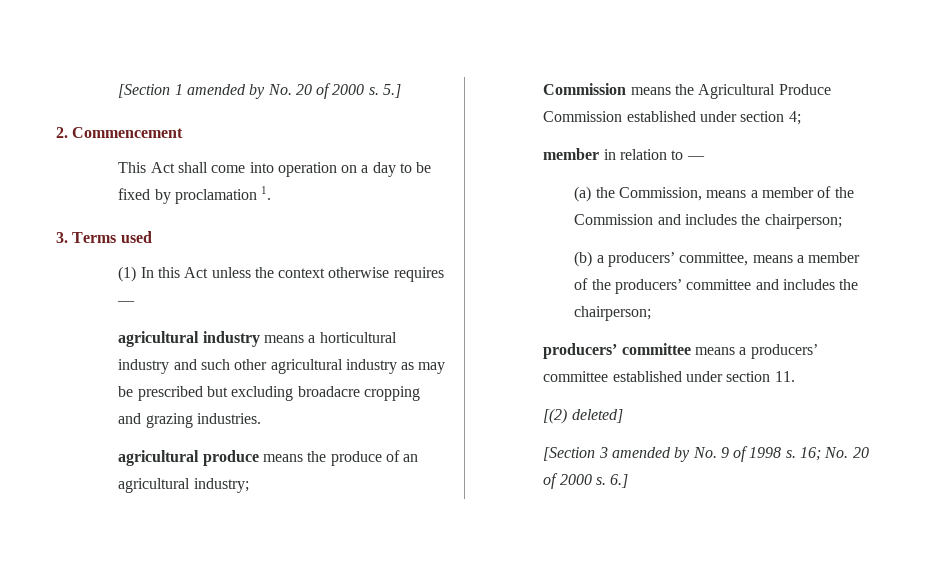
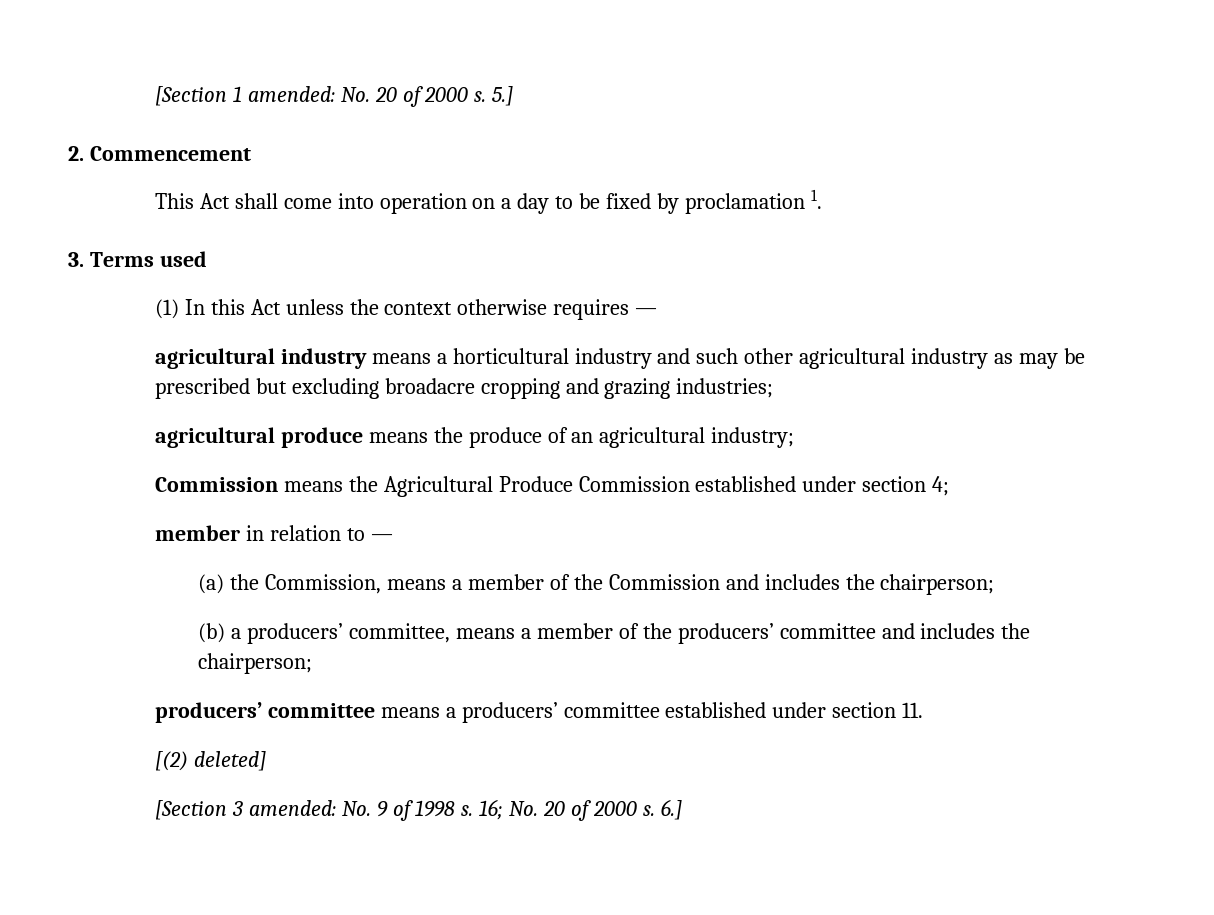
[186,84,266,99] amended by -> [247,86,335,102] amended:
[196,413,261,424] industries. -> [676,378,774,398] industries;
[611,447,691,462] amended by -> [248,800,336,816] amended:

